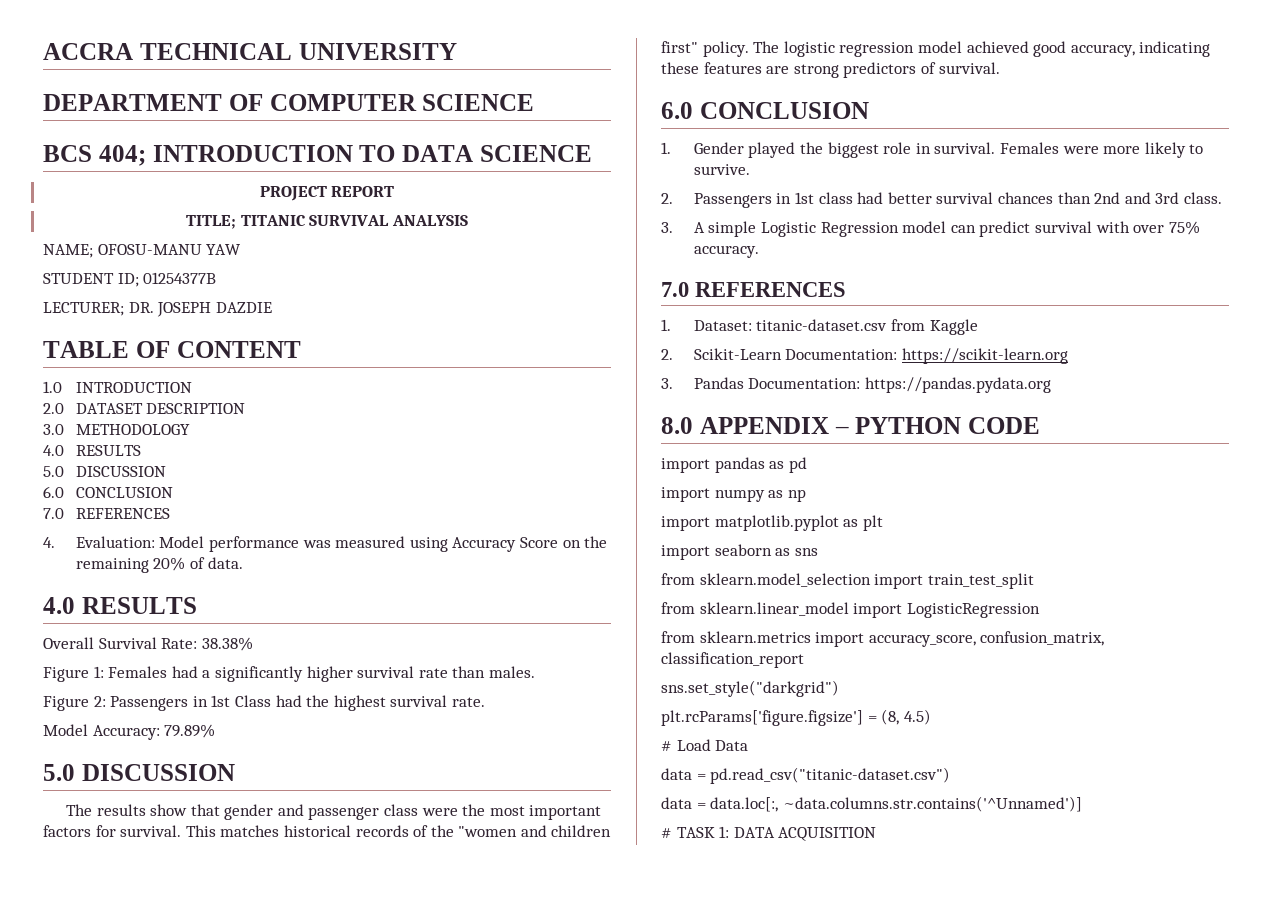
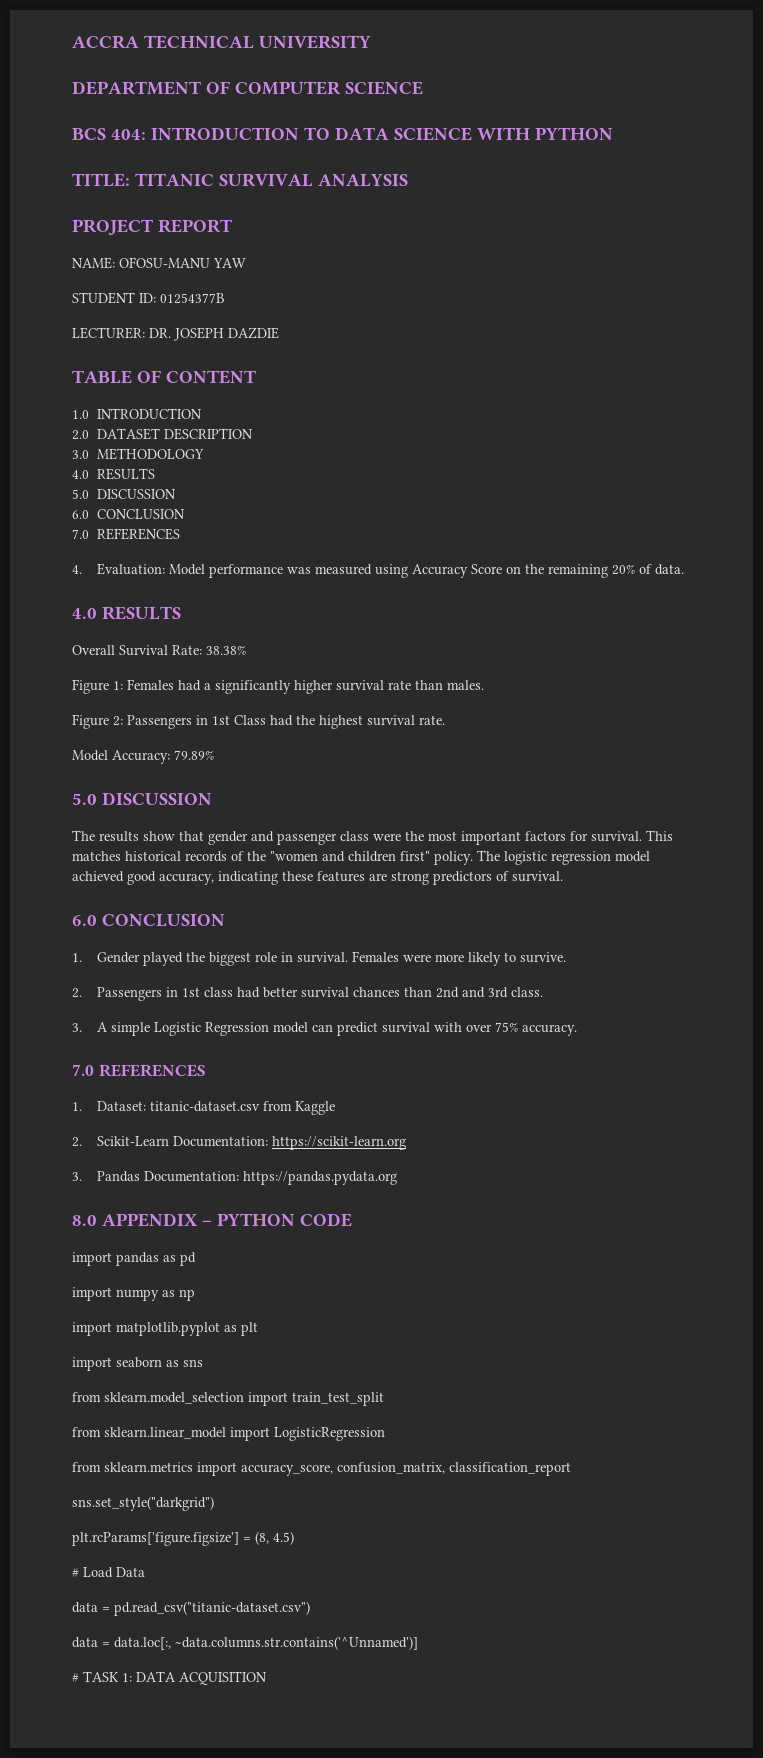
[98,145,146,166] 404; -> [111,129,146,140] 404:
[259,186,395,201] [186,215,468,229] [43,244,93,258] // PROJECT REPORT // TITLE; TITANIC SURVIVAL ANALYSIS // NAME; -> [477,127,613,140] [72,173,408,187] [72,219,232,236] [72,257,115,269] WITH PYTHON // TITLE: TITANIC SURVIVAL ANALYSIS // PROJECT REPORT // NAME:
[117,273,139,287] ID; -> [139,293,156,303] ID:
[43,302,124,316] LECTURER; -> [72,327,145,339] LECTURER:

